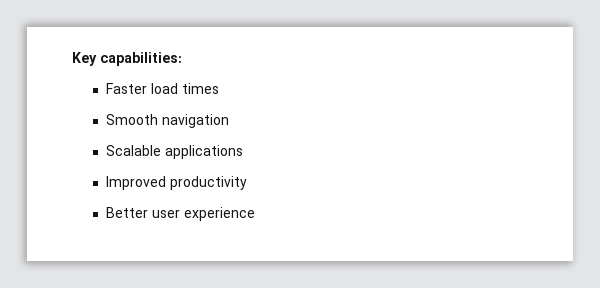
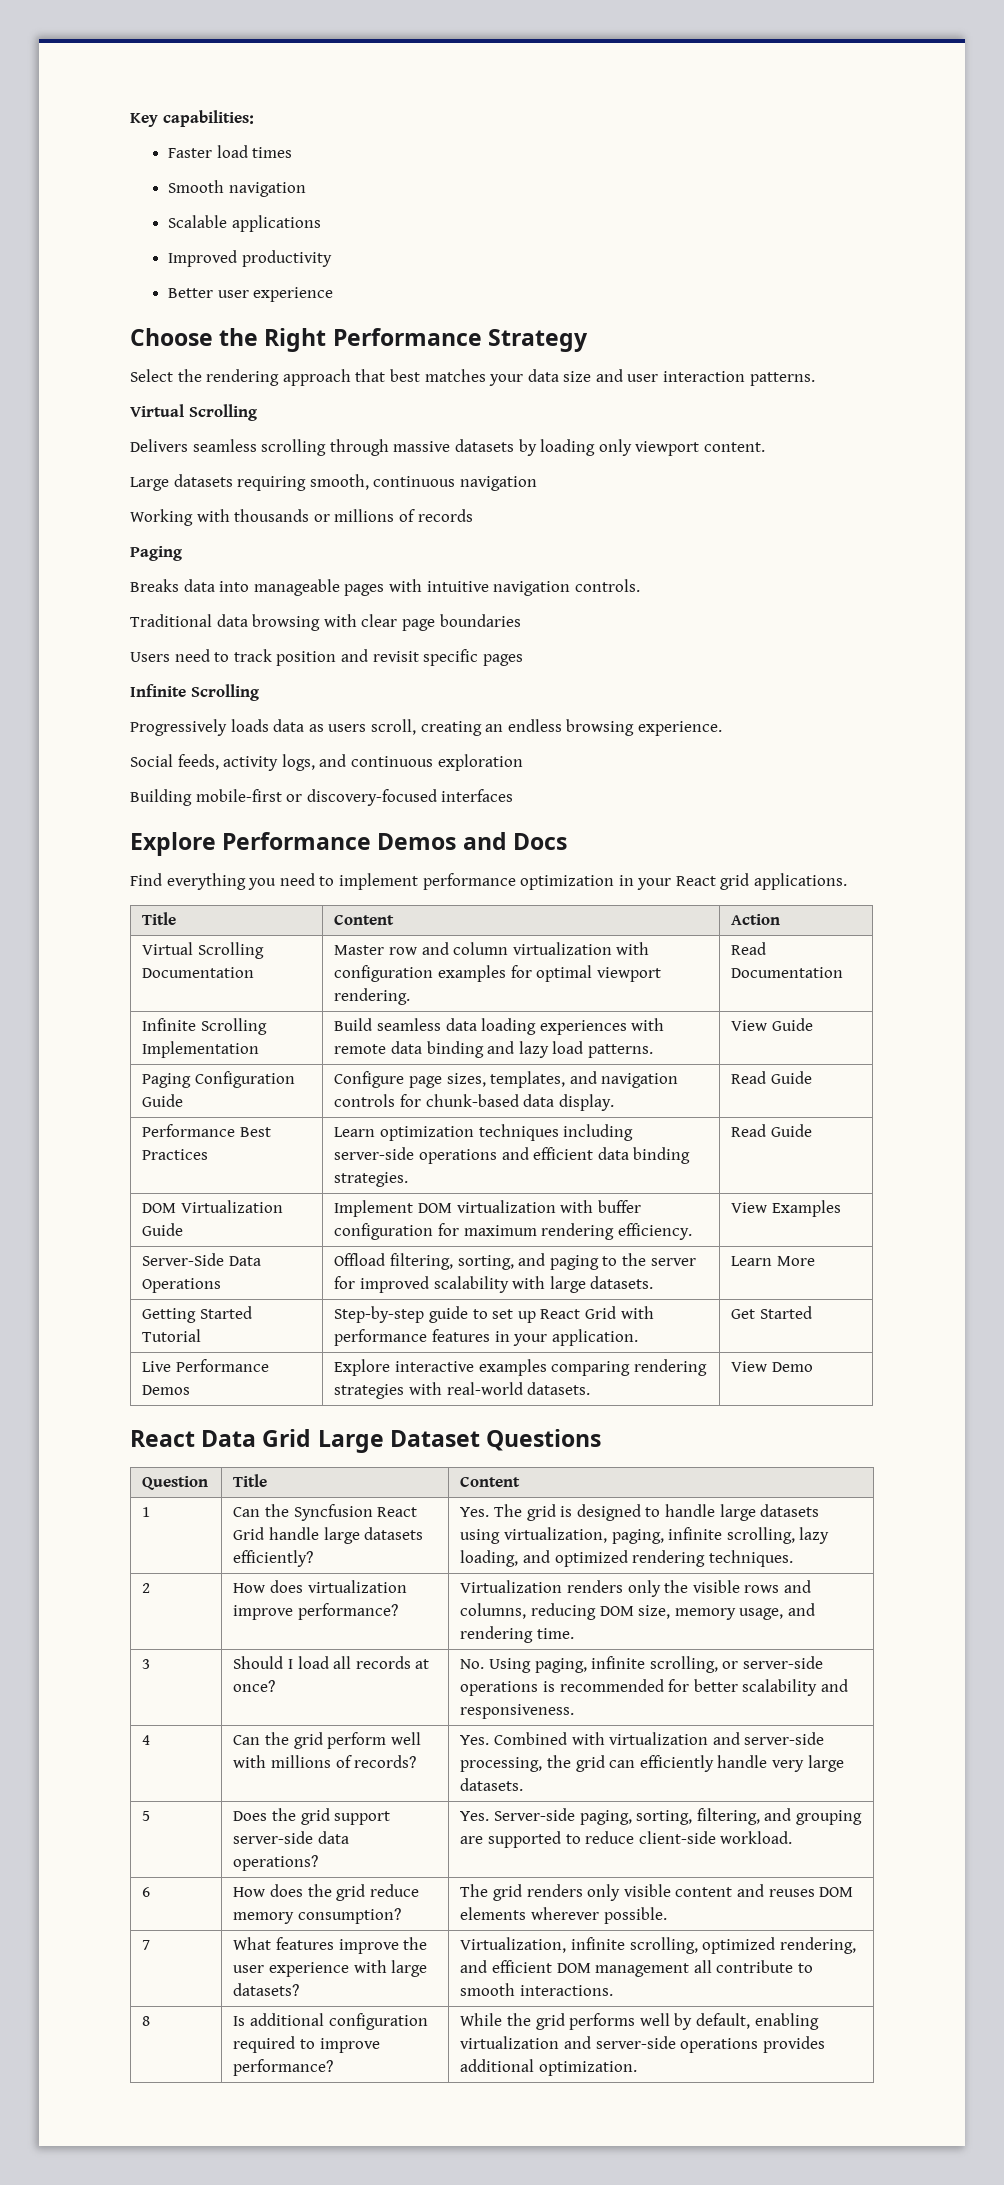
(255, 214) none -> [130,328,588,352] [130,369,815,386] [130,404,257,421] [130,439,765,456] [130,474,537,491] [130,509,473,526] [130,546,182,561] [130,579,640,596] [130,614,521,631] [130,649,523,666] [130,684,259,701] [130,719,722,736] [130,754,523,771] [130,789,514,806] [130,832,567,856] [130,873,848,890] [142,912,177,925] [334,914,395,925] [731,914,781,925] [142,942,265,959] [142,967,255,978] [334,942,650,955] [334,965,661,982] [334,988,411,1005] [731,942,767,955] [731,967,844,978] [142,1018,268,1035] [142,1041,260,1058] [334,1018,665,1035] [334,1041,653,1058] [731,1018,814,1031] [142,1071,296,1088] [142,1094,184,1107] [334,1071,679,1088] [334,1094,614,1111] [731,1071,813,1084] [142,1124,272,1137] [142,1149,209,1160] [334,1124,634,1141] [334,1147,691,1164] [334,1172,409,1187] [731,1124,813,1137] [142,1200,284,1213] [142,1223,184,1236] [334,1200,641,1217] [334,1223,692,1240] [731,1200,842,1217] [142,1253,262,1266] [142,1278,222,1293] [334,1253,696,1270] [334,1276,654,1293] [731,1256,816,1266] [142,1306,253,1323] [142,1329,202,1342] [334,1306,654,1323] [334,1329,638,1346] [731,1306,813,1319] [142,1359,270,1372] [142,1385,191,1395] [334,1359,707,1376] [334,1382,591,1399] [731,1361,814,1372] [130,1429,602,1453] [142,1476,209,1490] [233,1474,268,1487] [460,1476,521,1487] [142,1507,151,1517] [233,1504,418,1521] [233,1527,424,1544] [233,1550,314,1567] [460,1504,820,1521] [460,1527,830,1544] [460,1550,793,1567] [142,1583,151,1593] [233,1580,407,1593] [233,1603,399,1620] [460,1580,811,1597] [460,1603,815,1620] [460,1626,575,1643] [142,1659,151,1669] [233,1656,430,1669] [233,1680,276,1692] [460,1656,823,1673] [460,1679,848,1696] [460,1704,575,1719] [142,1735,151,1745] [233,1732,421,1749] [233,1755,417,1768] [460,1732,825,1745] [460,1755,844,1772] [460,1778,524,1791] [142,1811,151,1821] [233,1808,391,1825] [233,1831,350,1844] [233,1855,319,1871] [460,1808,862,1825] [460,1831,793,1848] [142,1887,151,1897] [233,1884,419,1901] [233,1908,402,1924] [460,1884,854,1901] [460,1907,667,1924] [142,1940,151,1950] [233,1937,428,1954] [233,1960,428,1977] [233,1983,300,1996] [460,1937,856,1954] [460,1960,813,1977] [460,1983,614,1996] [142,2016,151,2026] [233,2013,428,2030] [233,2036,380,2053] [233,2059,334,2076] [460,2013,819,2030] [460,2036,825,2053] [460,2059,638,2076] // Choose the Right Performance Strategy // Select the rendering approach that best matches your data size and user interaction patterns. // Virtual Scrolling // Delivers seamless scrolling through massive datasets by loading only viewport content. // Large datasets requiring smooth, continuous navigation // Working with thousands or millions of records // Paging // Breaks data into manageable pages with intuitive navigation controls. // Traditional data browsing with clear page boundaries // Users need to track position and revisit specific pages // Infinite Scrolling // Progressively loads data as users scroll, creating an endless browsing experience. // Social feeds, activity logs, and continuous exploration // Building mobile-first or discovery-focused interfaces // Explore Performance Demos and Docs // Find everything you need to implement performance optimization in your React grid applications. // Title | Content | Action // Virtual Scrolling Documentation | Master row and column virtualization with configuration examples for optimal viewport rendering. | Read Documentation // Infinite Scrolling Implementation | Build seamless data loading experiences with remote data binding and lazy load patterns. | View Guide // Paging Configuration Guide | Configure page sizes, templates, and navigation controls for chunk-based data display. | Read Guide // Performance Best Practices | Learn optimization techniques including server-side operations and efficient data binding strategies. | Read Guide // DOM Virtualization Guide | Implement DOM virtualization with buffer configuration for maximum rendering efficiency. | View Examples // Server-Side Data Operations | Offload filtering, sorting, and paging to the server for improved scalability with large datasets. | Learn More // Getting Started Tutorial | Step-by-step guide to set up React Grid with performance features in your application. | Get Started // Live Performance Demos | Explore interactive examples comparing rendering strategies with real-world datasets. | View Demo // React Data Grid Large Dataset Questions // Question | Title | Content // 1 | Can the Syncfusion React Grid handle large datasets efficiently? | Yes. The grid is designed to handle large datasets using virtualization, paging, infinite scrolling, lazy loading, and optimized rendering techniques. // 2 | How does virtualization improve performance? | Virtualization renders only the visible rows and columns, reducing DOM size, memory usage, and rendering time. // 3 | Should I load all records at once? | No. Using paging, infinite scrolling, or server-side operations is recommended for better scalability and responsiveness. // 4 | Can the grid perform well with millions of records? | Yes. Combined with virtualization and server-side processing, the grid can efficiently handle very large datasets. // 5 | Does the grid support server-side data operations? | Yes. Server-side paging, sorting, filtering, and grouping are supported to reduce client-side workload. // 6 | How does the grid reduce memory consumption? | The grid renders only visible content and reuses DOM elements wherever possible. // 7 | What features improve the user experience with large datasets? | Virtualization, infinite scrolling, optimized rendering, and efficient DOM management all contribute to smooth interactions. // 8 | Is additional configuration required to improve performance? | While the grid performs well by default, enabling virtualization and server-side operations provides additional optimization.

